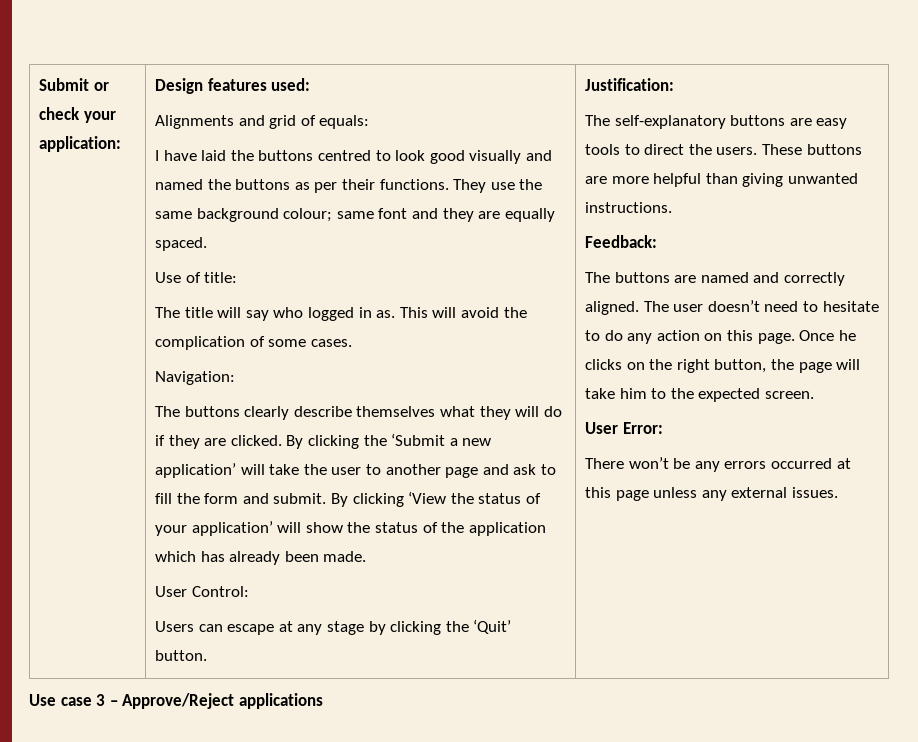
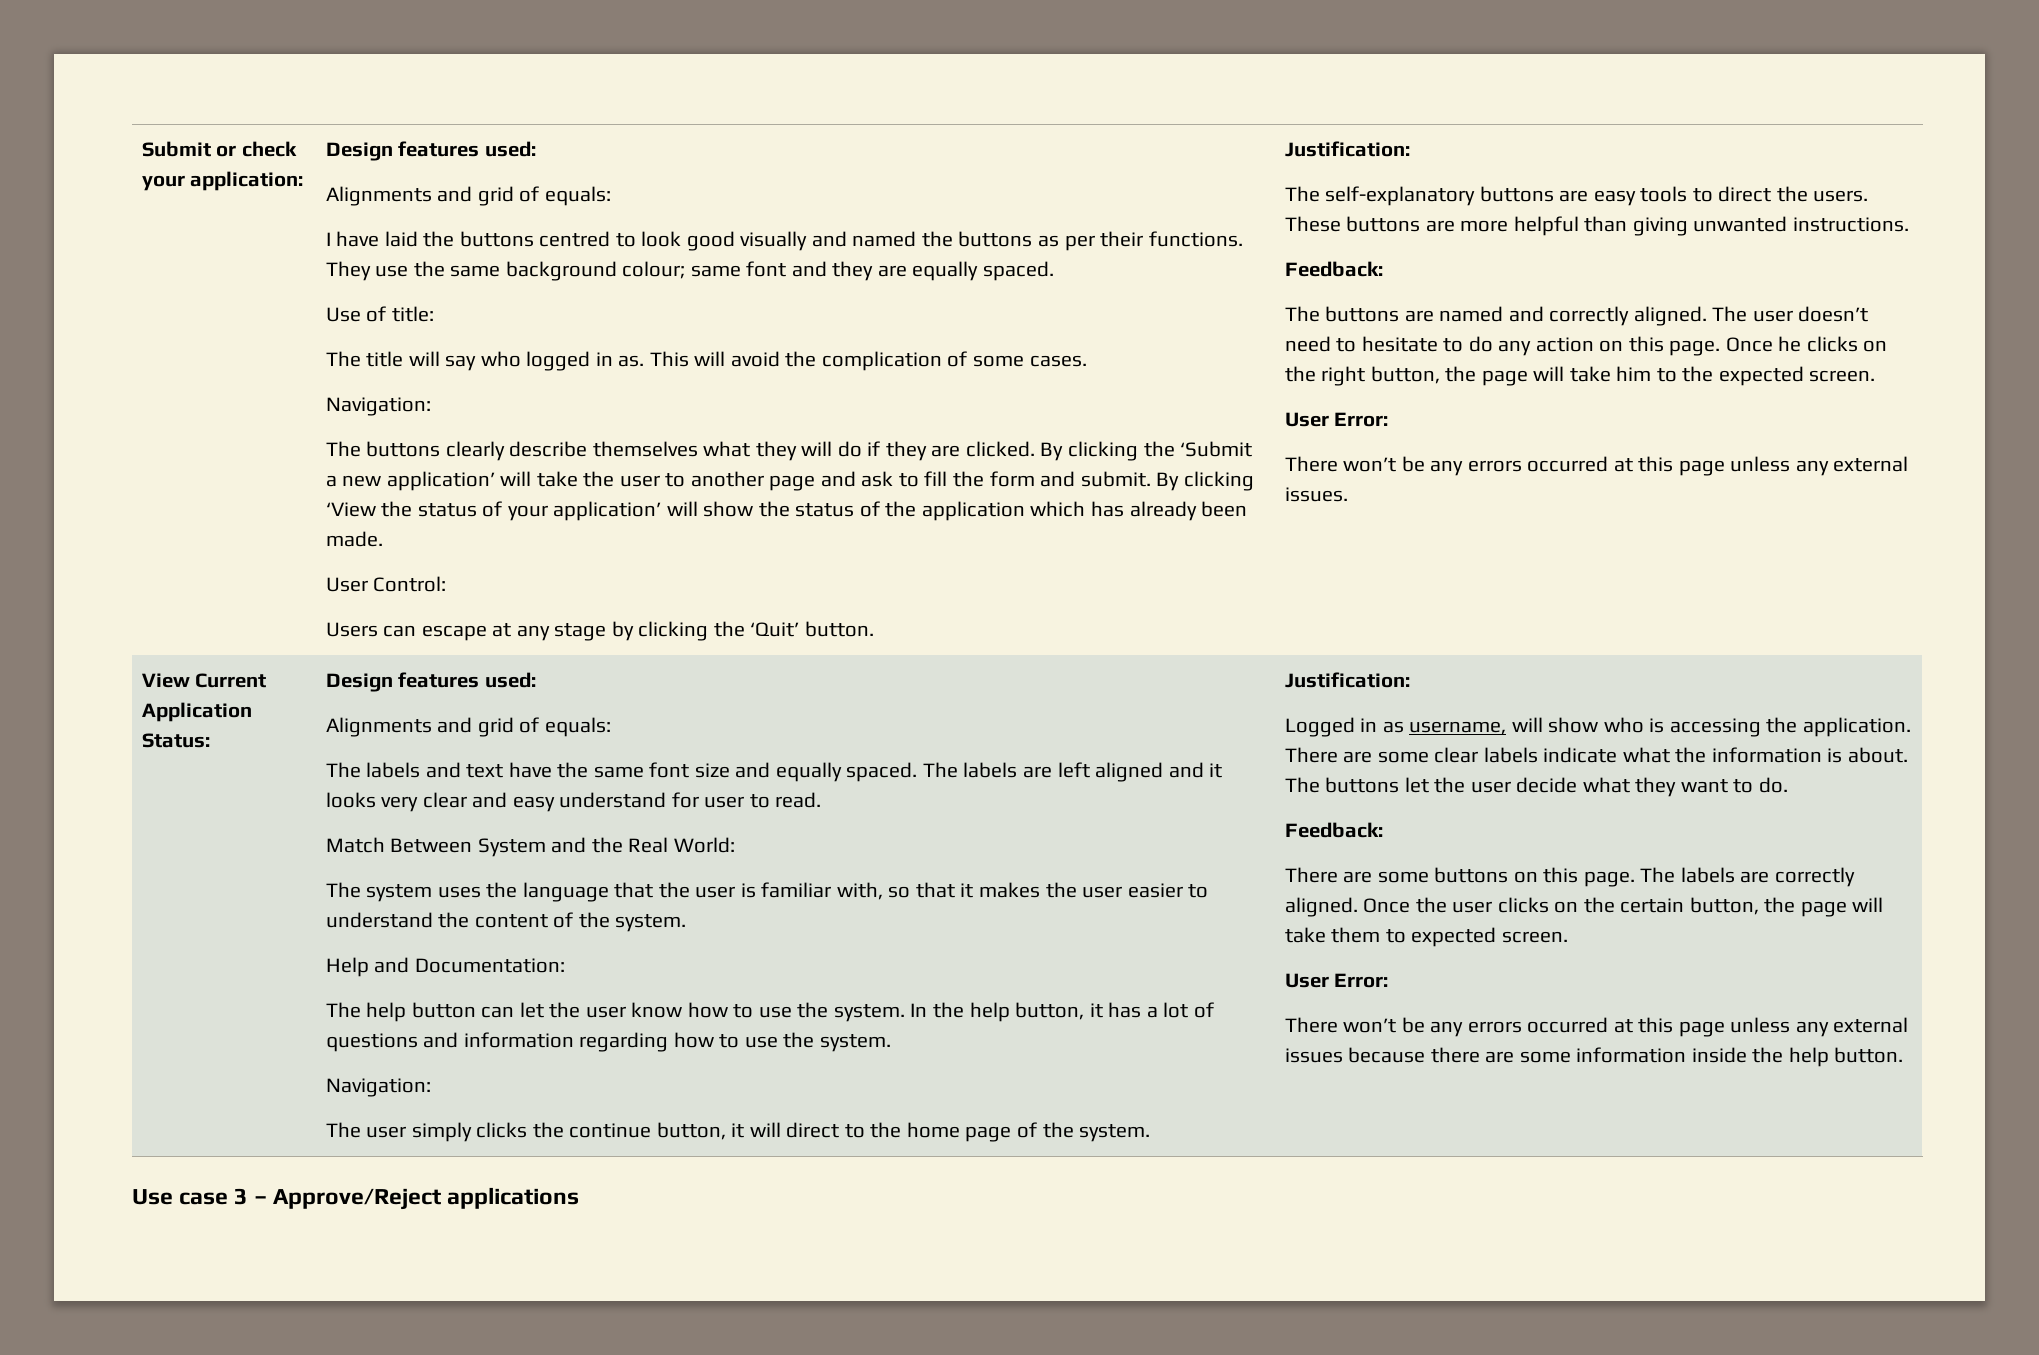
(839, 492) none -> [141,673,267,688] [141,702,252,722] [141,733,210,748] [325,672,536,692] [325,717,611,737] [325,762,1223,782] [325,792,822,812] [325,837,735,857] [325,882,1209,902] [325,912,687,932] [325,957,565,977] [325,1002,1214,1022] [325,1032,891,1052] [325,1078,431,1097] [325,1122,1151,1142] [1284,672,1410,688] [1284,717,1911,737] [1284,747,1908,763] [1284,777,1788,797] [1284,822,1383,838] [1284,867,1855,887] [1284,897,1884,917] [1284,927,1568,947] [1284,973,1389,988] [1284,1017,1909,1037] [1284,1047,1904,1067] // View Current Application Status: | Design features used: // Alignments and grid of equals: // The labels and text have the same font size and equally spaced. The labels are left aligned and it looks very clear and easy understand for user to read. // Match Between System and the Real World: // The system uses the language that the user is familiar with, so that it makes the user easier to understand the content of the system. // Help and Documentation: // The help button can let the user know how to use the system. In the help button, it has a lot of questions and information regarding how to use the system. // Navigation: // The user simply clicks the continue button, it will direct to the home page of the system. | Justification: // Logged in as username, will show who is accessing the application. There are some clear labels indicate what the information is about. The buttons let the user decide what they want to do. // Feedback: // There are some buttons on this page. The labels are correctly aligned. Once the user clicks on the certain button, the page will take them to expected screen. // User Error: // There won’t be any errors occurred at this page unless any external issues because there are some information inside the help button.

